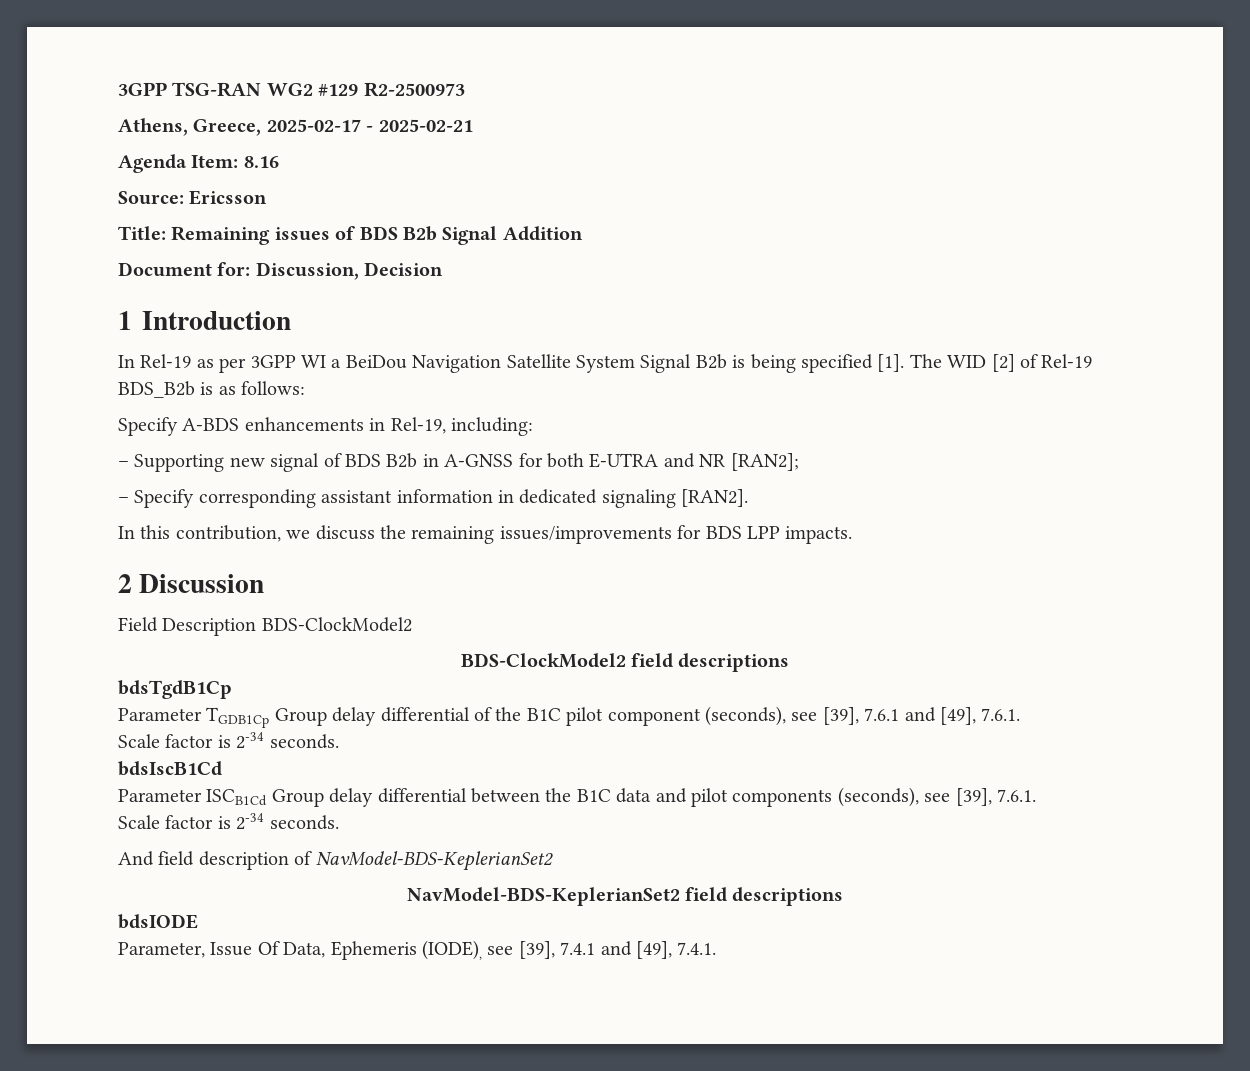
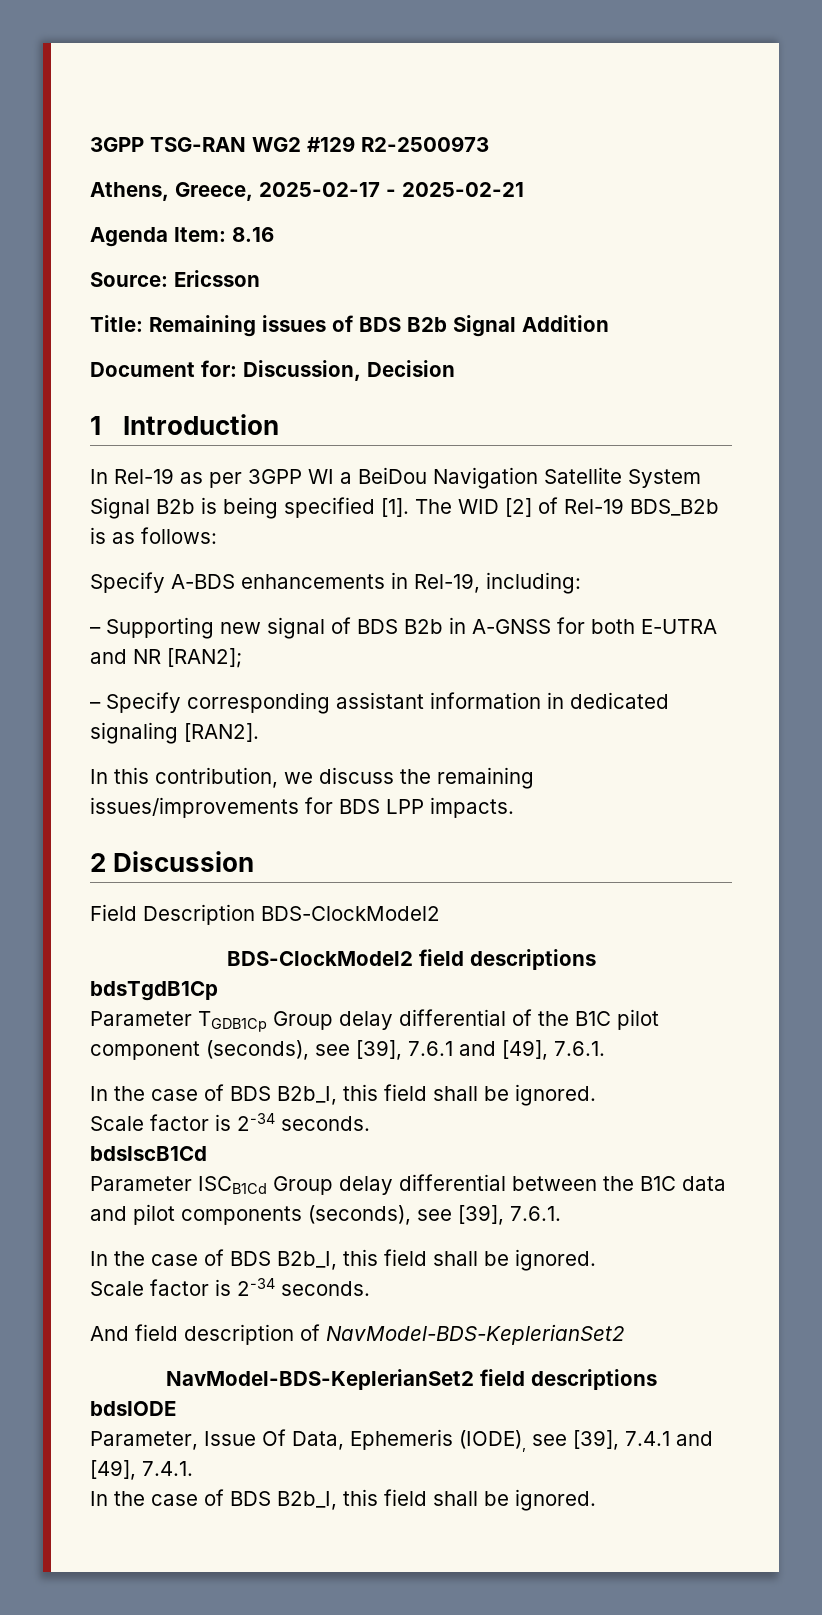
(1021, 714) none -> [90,1084,596,1106] // In the case of BDS B2b_I, this field shall be ignored.
(1036, 795) none -> [90,1249,596,1271] // In the case of BDS B2b_I, this field shall be ignored.
(717, 948) none -> [90,1489,596,1511] // In the case of BDS B2b_I, this field shall be ignored.

